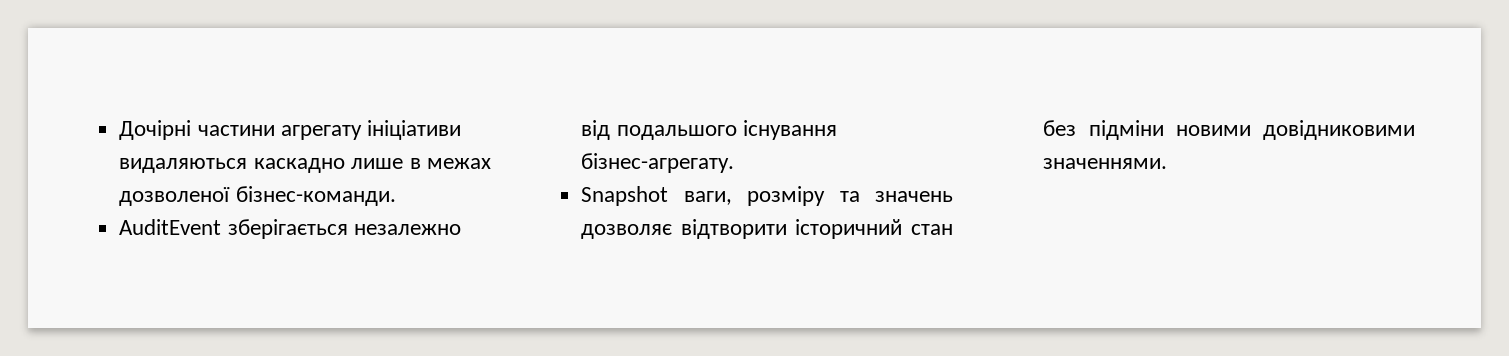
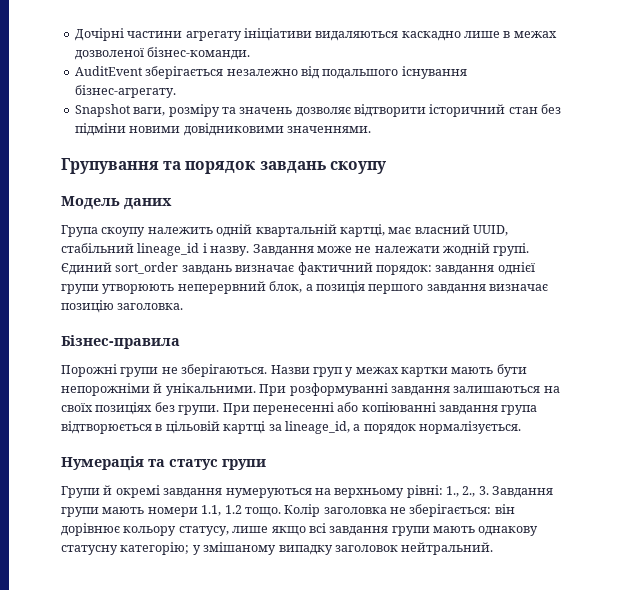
(1168, 163) none -> [61,158,386,174] [61,196,172,210] [61,224,508,237] [61,243,530,256] [61,262,535,275] [61,281,548,294] [61,300,184,313] [61,335,180,349] [61,364,527,377] [61,383,560,396] [61,402,538,415] [61,421,521,434] [61,456,266,471] [61,485,554,498] [61,504,515,517] [61,523,539,536] [61,542,494,555] // Групування та порядок завдань скоупу // Модель даних // Група скоупу належить одній квартальній картці, має власний UUID, стабільний lineage_id і назву. Завдання може не належати жодній групі. Єдиний sort_order завдань визначає фактичний порядок: завдання однієї групи утворюють неперервний блок, а позиція першого завдання визначає позицію заголовка. // Бізнес-правила // Порожні групи не зберігаються. Назви груп у межах картки мають бути непорожніми й унікальними. При розформуванні завдання залишаються на своїх позиціях без групи. При перенесенні або копіюванні завдання група відтворюється в цільовій картці за lineage_id, а порядок нормалізується. // Нумерація та статус групи // Групи й окремі завдання нумеруються на верхньому рівні: 1., 2., 3. Завдання групи мають номери 1.1, 1.2 тощо. Колір заголовка не зберігається: він дорівнює кольору статусу, лише якщо всі завдання групи мають однакову статусну категорію; у змішаному випадку заголовок нейтральний.

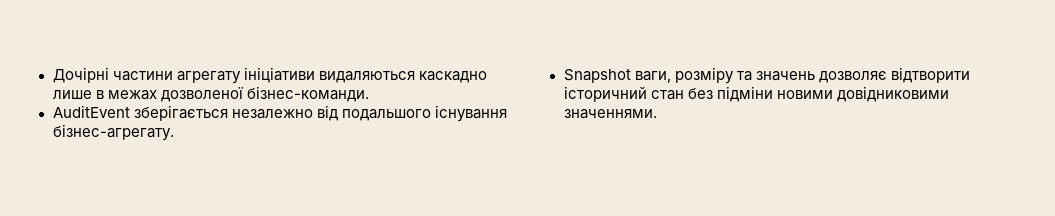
[61,158,386,174] [61,196,172,210] [61,224,508,237] [61,243,530,256] [61,262,535,275] [61,281,548,294] [61,300,184,313] [61,335,180,349] [61,364,527,377] [61,383,560,396] [61,402,538,415] [61,421,521,434] [61,456,266,471] [61,485,554,498] [61,504,515,517] [61,523,539,536] [61,542,494,555] // Групування та порядок завдань скоупу // Модель даних // Група скоупу належить одній квартальній картці, має власний UUID, стабільний lineage_id і назву. Завдання може не належати жодній групі. Єдиний sort_order завдань визначає фактичний порядок: завдання однієї групи утворюють неперервний блок, а позиція першого завдання визначає позицію заголовка. // Бізнес-правила // Порожні групи не зберігаються. Назви груп у межах картки мають бути непорожніми й унікальними. При розформуванні завдання залишаються на своїх позиціях без групи. При перенесенні або копіюванні завдання група відтворюється в цільовій картці за lineage_id, а порядок нормалізується. // Нумерація та статус групи // Групи й окремі завдання нумеруються на верхньому рівні: 1., 2., 3. Завдання групи мають номери 1.1, 1.2 тощо. Колір заголовка не зберігається: він дорівнює кольору статусу, лише якщо всі завдання групи мають однакову статусну категорію; у змішаному випадку заголовок нейтральний. -> (657, 114) none

